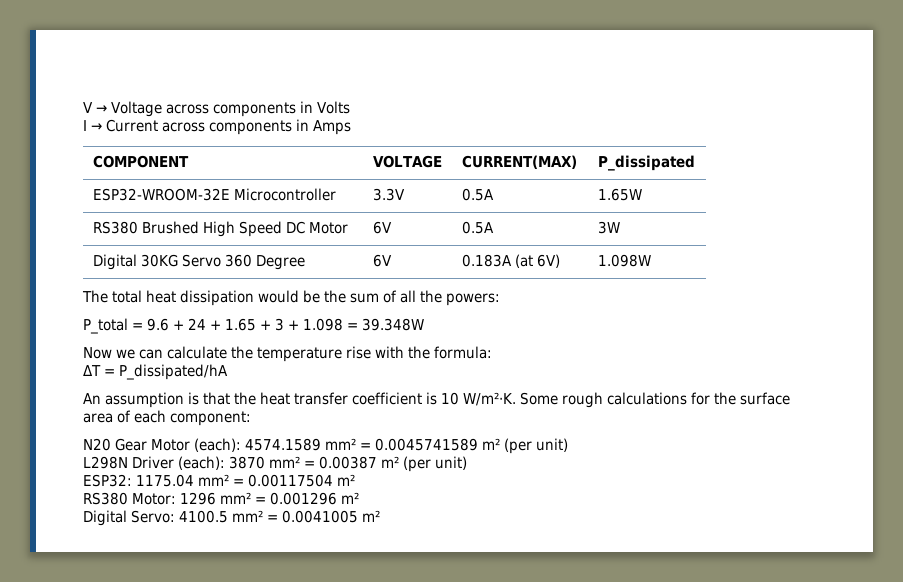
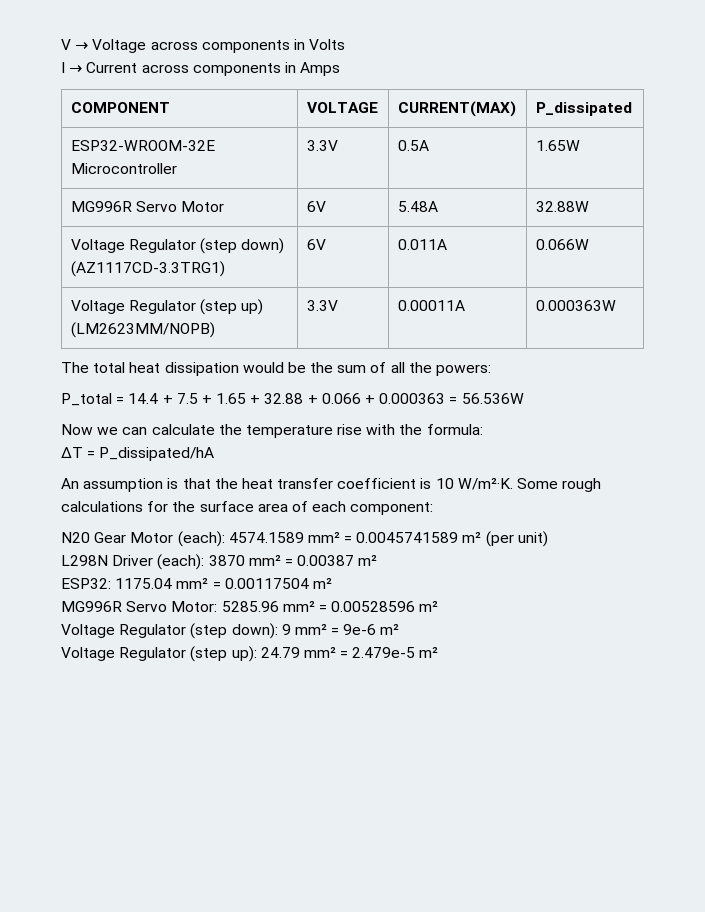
[92,221,348,237] [372,221,392,234] [461,221,494,234] [597,221,620,234] [92,254,305,270] [372,254,392,267] [461,254,560,268] [597,254,651,267] RS380 Brushed High Speed DC Motor | 6V | 0.5A | 3W // Digital 30KG Servo 360 Degree | 6V | 0.183A (at 6V) | 1.098W -> [70,201,224,212] [306,201,326,212] [397,201,438,212] [535,201,589,212] [70,238,285,254] [70,261,225,277] [306,239,326,250] [397,239,447,250] [535,239,589,250] [70,299,264,315] [70,322,215,338] [306,300,338,311] [397,300,465,311] [535,300,616,311] MG996R Servo Motor | 6V | 5.48A | 32.88W // Voltage Regulator (step down) (AZ1117CD-3.3TRG1) | 6V | 0.011A | 0.066W // Voltage Regulator (step up) (LM2623MM/NOPB) | 3.3V | 0.00011A | 0.000363W
[147,318,424,331] 9.6 + 24 + 1.65 + 3 + 1.098 = 39.348W -> [128,393,524,404] 14.4 + 7.5 + 1.65 + 32.88 + 0.066 + 0.000363 = 56.536W
[403,456,467,472] (per unit) -> (378, 560) none
[83,492,359,505] [83,510,380,526] RS380 Motor: 1296 mm² = 0.001296 m² // Digital Servo: 4100.5 mm² = 0.0041005 m² -> [61,601,439,612] [61,623,400,639] [61,646,439,662] MG996R Servo Motor: 5285.96 mm² = 0.00528596 m² // Voltage Regulator (step down): 9 mm² = 9e-6 m² // Voltage Regulator (step up): 24.79 mm² = 2.479e-5 m²

